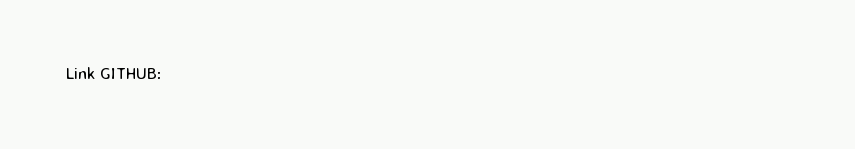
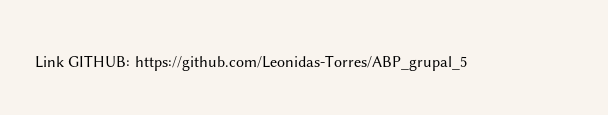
(162, 73) none -> [134,55,467,71] https://github.com/Leonidas-Torres/ABP_grupal_5

